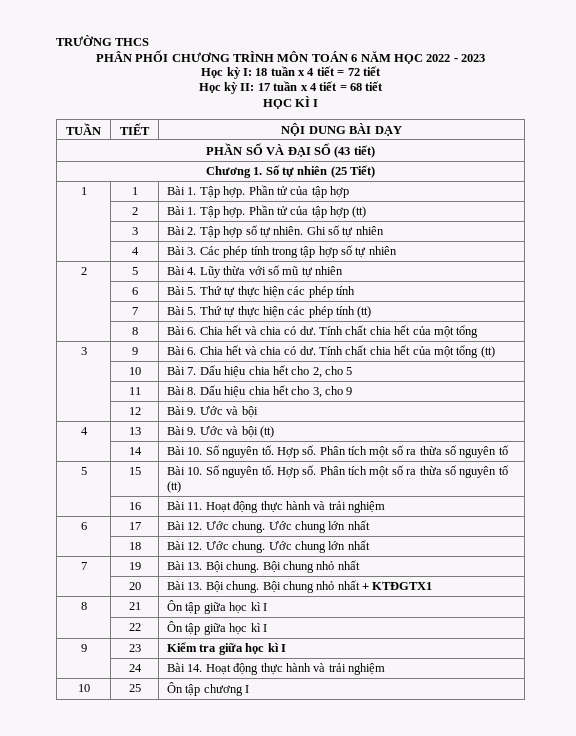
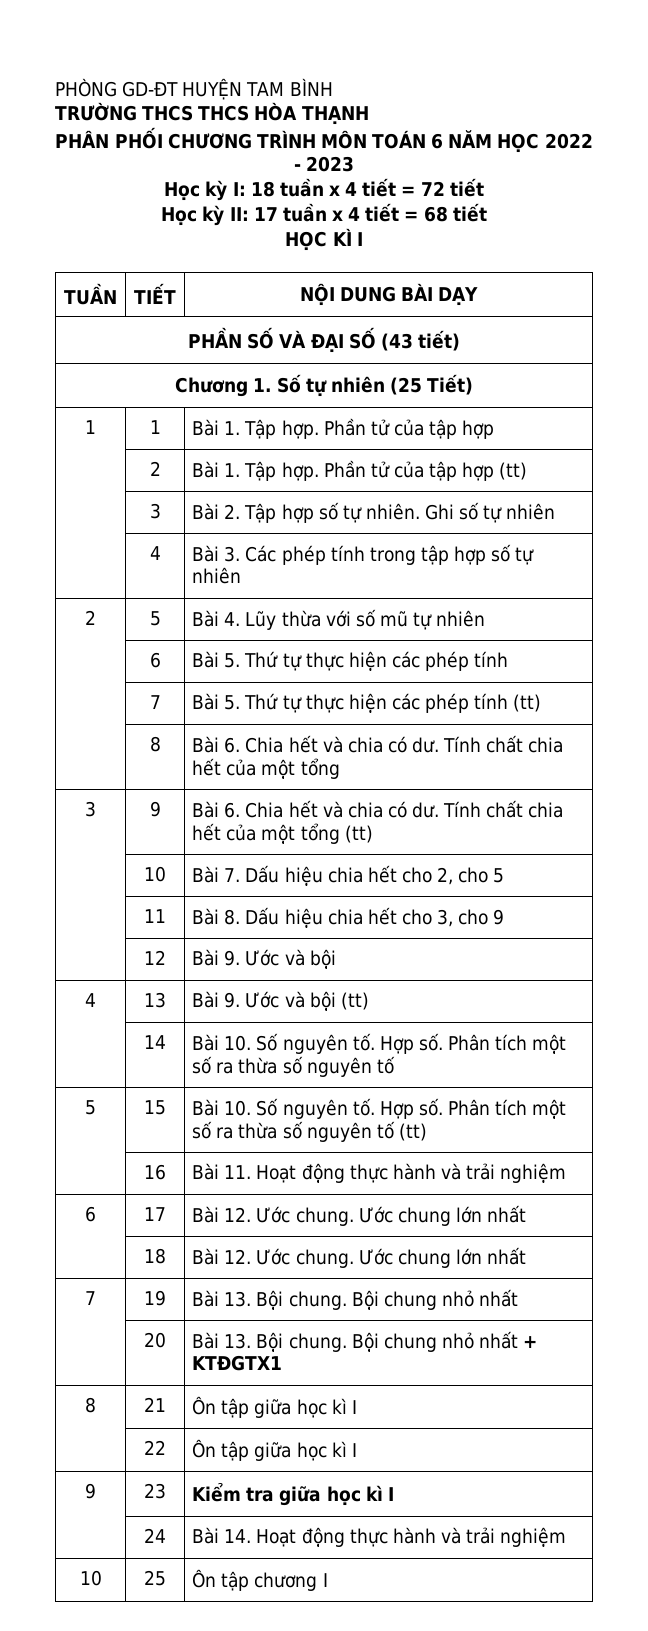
(56, 40) none -> [55,78,333,100] PHÒNG GD-ĐT HUYỆN TAM BÌNH //
(150, 42) none -> [198,102,369,125] THCS HÒA THẠNH

